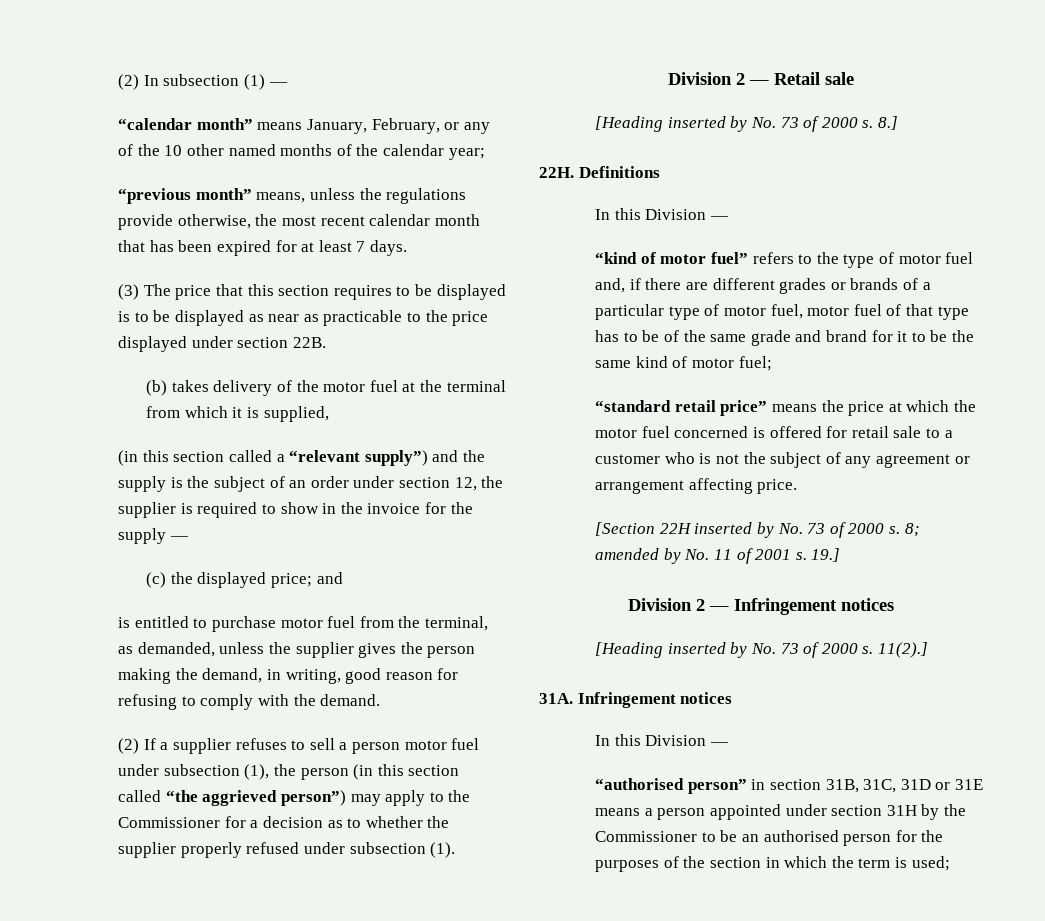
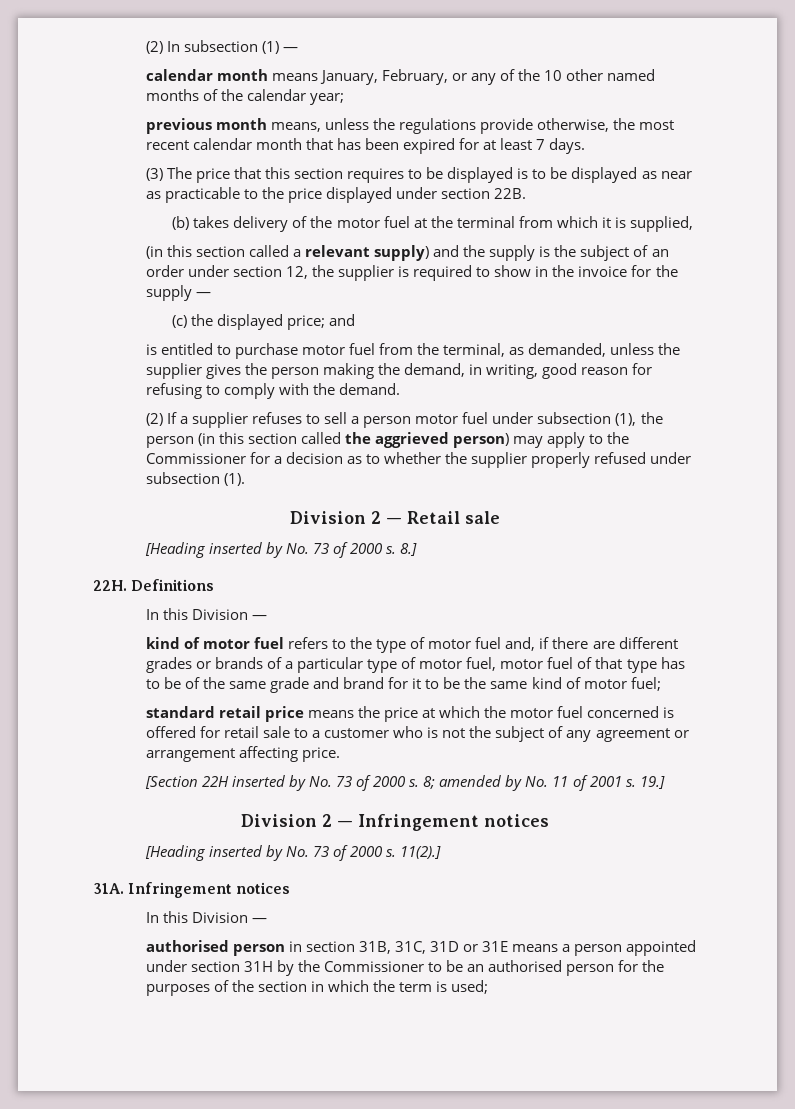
[118,118,253,130] “calendar month” -> [145,69,268,81] calendar month
[118,188,252,204] “previous month” -> [145,118,267,134] previous month
[289,450,428,466] “relevant supply”) -> [305,245,430,261] relevant supply)
[165,790,346,806] “the aggrieved person”) -> [345,432,510,448] the aggrieved person)
[595,252,748,264] “kind of motor fuel” -> [145,637,284,649] kind of motor fuel
[595,400,768,416] “standard retail price” -> [145,706,304,722] standard retail price
[595,778,747,794] “authorised person” -> [145,940,285,956] authorised person

